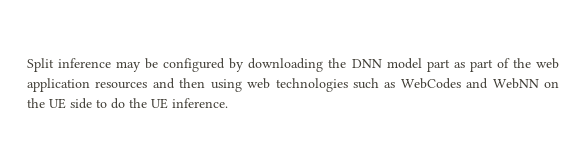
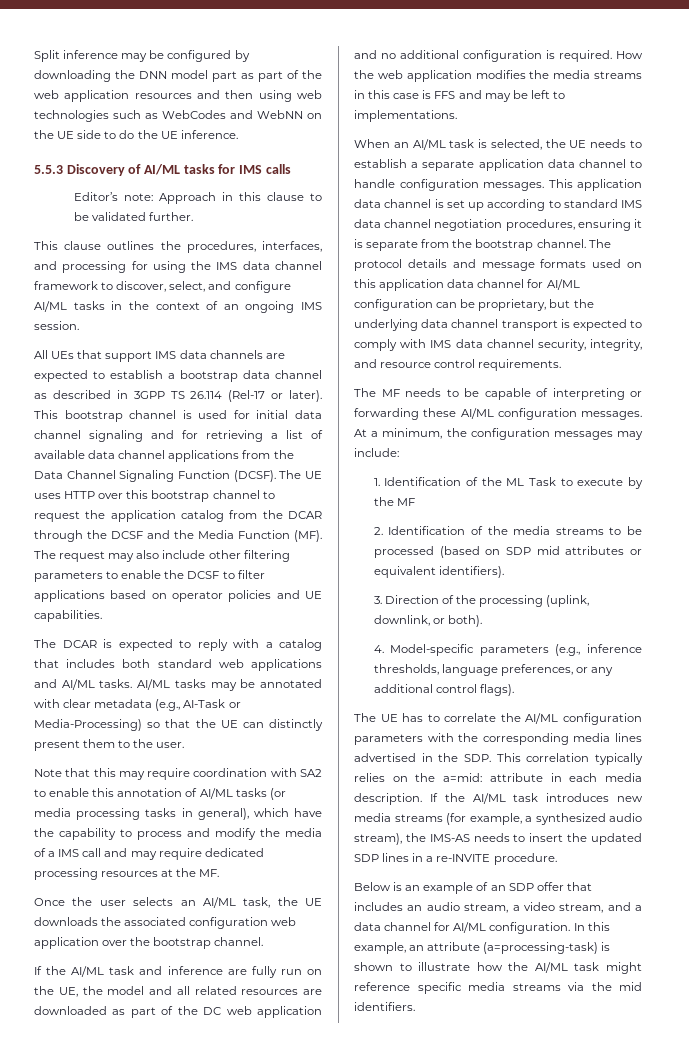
(228, 103) none -> [34,164,291,176] [73,192,322,204] [73,212,193,221] [34,241,322,253] [34,261,322,273] [34,281,291,293] [34,301,322,313] [34,321,79,330] [34,350,285,362] [34,370,322,382] [34,390,322,402] [34,410,322,422] [34,430,323,442] [34,450,294,462] [34,470,322,482] [34,490,275,502] [34,510,323,522] [34,530,322,542] [34,550,290,562] [34,570,265,582] [34,590,322,602] [34,610,102,622] [34,639,322,651] [34,659,322,671] [34,679,322,691] [34,699,241,711] [34,719,323,731] [34,739,185,751] [34,768,322,780] [34,788,286,800] [34,808,322,820] [34,828,322,840] [34,848,264,860] [34,868,220,880] [34,897,322,908] [34,917,297,929] [34,937,264,949] [34,966,322,978] [34,986,322,997] [34,1006,322,1018] [354,50,643,62] [354,70,642,82] [354,90,565,102] [354,110,457,122] [354,139,642,150] [354,159,642,171] [354,179,642,191] [354,199,642,211] [354,219,642,231] [354,239,611,251] [354,259,642,271] [354,279,580,291] [354,299,594,311] [354,319,642,331] [354,339,642,351] [354,359,562,371] [354,388,642,400] [354,408,642,420] [354,428,643,440] [354,448,399,457] [373,477,643,489] [373,497,415,506] [373,526,642,535] [373,546,642,558] [373,566,504,578] [373,595,590,607] [373,615,483,627] [373,644,642,656] [373,664,614,676] [373,684,515,696] [354,713,642,725] [354,733,642,745] [354,753,643,765] [354,773,642,782] [354,793,643,805] [354,813,642,825] [354,833,642,845] [354,853,557,865] [354,882,592,894] [354,902,642,913] [354,922,610,934] [354,942,611,954] [354,962,642,974] [354,982,642,994] [354,1002,415,1011] // 5.5.3 Discovery of AI/ML tasks for IMS calls // Editor’s note: Approach in this clause to be validated further. // This clause outlines the procedures, interfaces, and processing for using the IMS data channel framework to discover, select, and configure AI/ML tasks in the context of an ongoing IMS session. // All UEs that support IMS data channels are expected to establish a bootstrap data channel as described in 3GPP TS 26.114 (Rel-17 or later). This bootstrap channel is used for initial data channel signaling and for retrieving a list of available data channel applications from the Data Channel Signaling Function (DCSF). The UE uses HTTP over this bootstrap channel to request the application catalog from the DCAR through the DCSF and the Media Function (MF). The request may also include other filtering parameters to enable the DCSF to filter applications based on operator policies and UE capabilities. // The DCAR is expected to reply with a catalog that includes both standard web applications and AI/ML tasks. AI/ML tasks may be annotated with clear metadata (e.g., AI-Task or Media-Processing) so that the UE can distinctly present them to the user. // Note that this may require coordination with SA2 to enable this annotation of AI/ML tasks (or media processing tasks in general), which have the capability to process and modify the media of a IMS call and may require dedicated processing resources at the MF. // Once the user selects an AI/ML task, the UE downloads the associated configuration web application over the bootstrap channel. // If the AI/ML task and inference are fully run on the UE, the model and all related resources are downloaded as part of the DC web application and no additional configuration is required. How the web application modifies the media streams in this case is FFS and may be left to implementations. // When an AI/ML task is selected, the UE needs to establish a separate application data channel to handle configuration messages. This application data channel is set up according to standard IMS data channel negotiation procedures, ensuring it is separate from the bootstrap channel. The protocol details and message formats used on this application data channel for AI/ML configuration can be proprietary, but the underlying data channel transport is expected to comply with IMS data channel security, integrity, and resource control requirements. // The MF needs to be capable of interpreting or forwarding these AI/ML configuration messages. At a minimum, the configuration messages may include: // 1. Identification of the ML Task to execute by the MF // 2. Identification of the media streams to be processed (based on SDP mid attributes or equivalent identifiers). // 3. Direction of the processing (uplink, downlink, or both). // 4. Model-specific parameters (e.g., inference thresholds, language preferences, or any additional control flags). // The UE has to correlate the AI/ML configuration parameters with the corresponding media lines advertised in the SDP. This correlation typically relies on the a=mid: attribute in each media description. If the AI/ML task introduces new media streams (for example, a synthesized audio stream), the IMS-AS needs to insert the updated SDP lines in a re-INVITE procedure. // Below is an example of an SDP offer that includes an audio stream, a video stream, and a data channel for AI/ML configuration. In this example, an attribute (a=processing-task) is shown to illustrate how the AI/ML task might reference specific media streams via the mid identifiers.

